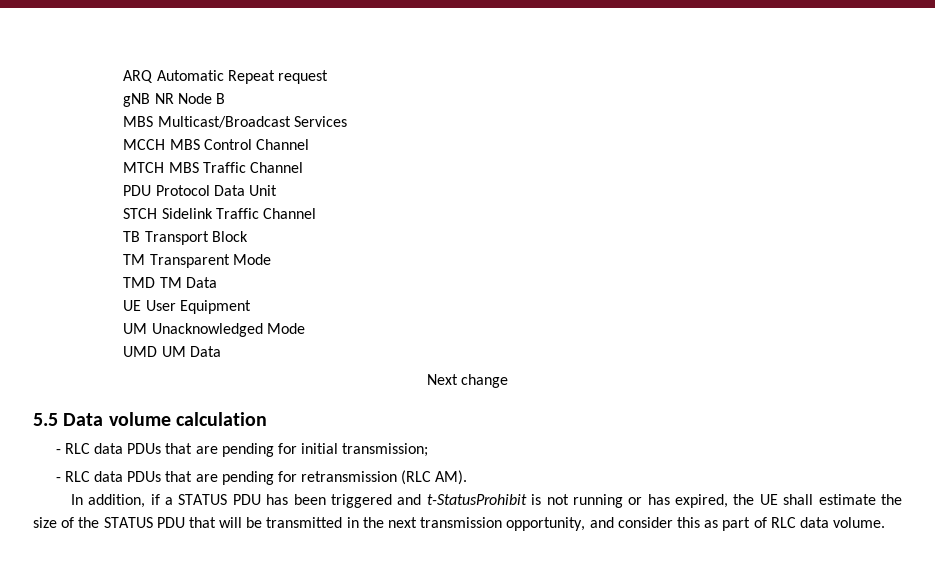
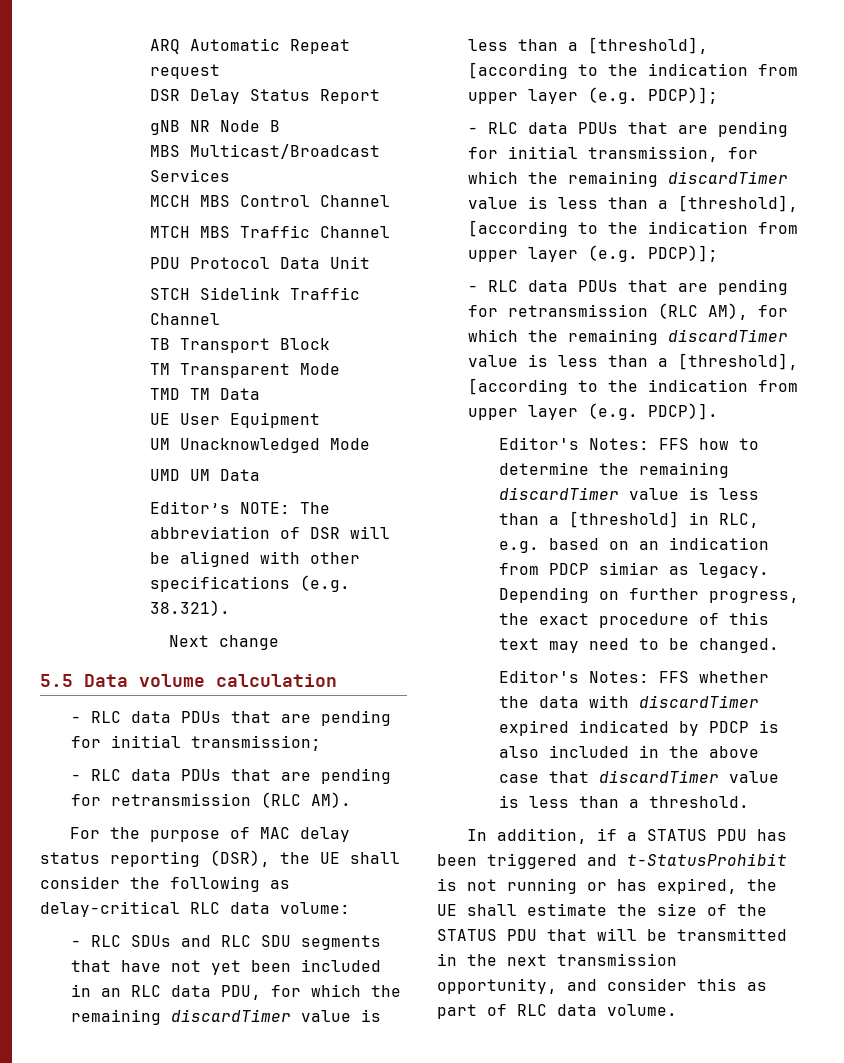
(328, 77) none -> [150,89,381,104] // DSR Delay Status Report
(221, 351) none -> [150,501,331,514] [150,526,391,539] [150,551,361,567] [150,575,351,592] [150,600,231,616] // Editor’s NOTE: The abbreviation of DSR will be aligned with other specifications (e.g. 38.321).
(468, 477) none -> [70,827,351,842] [40,850,400,867] [40,876,290,892] [40,901,350,917] [71,935,382,950] [71,959,382,975] [71,984,402,1000] [71,1009,382,1025] [468,37,709,54] [468,62,799,79] [468,87,719,104] [468,121,789,137] [468,146,759,162] [468,171,789,187] [468,195,799,212] [468,220,799,237] [468,245,719,262] [468,279,789,295] [468,303,789,320] [468,329,789,345] [468,353,799,370] [468,378,799,395] [468,403,719,420] [499,437,760,450] [499,462,730,478] [499,487,760,500] [499,511,760,528] [499,537,770,553] [499,562,770,578] [499,587,800,603] [499,612,770,628] [499,638,780,653] [499,670,770,683] [499,695,760,708] [499,720,780,736] [499,745,760,758] [499,770,780,783] [499,795,750,808] // For the purpose of MAC delay status reporting (DSR), the UE shall consider the following as delay-critical RLC data volume: // - RLC SDUs and RLC SDU segments that have not yet been included in an RLC data PDU, for which the remaining discardTimer value is less than a [threshold], [according to the indication from upper layer (e.g. PDCP)]; // - RLC data PDUs that are pending for initial transmission, for which the remaining discardTimer value is less than a [threshold], [according to the indication from upper layer (e.g. PDCP)]; // - RLC data PDUs that are pending for retransmission (RLC AM), for which the remaining discardTimer value is less than a [threshold], [according to the indication from upper layer (e.g. PDCP)]. // Editor's Notes: FFS how to determine the remaining discardTimer value is less than a [threshold] in RLC, e.g. based on an indication from PDCP simiar as legacy. Depending on further progress, the exact procedure of this text may need to be changed. // Editor's Notes: FFS whether the data with discardTimer expired indicated by PDCP is also included in the above case that discardTimer value is less than a threshold.

